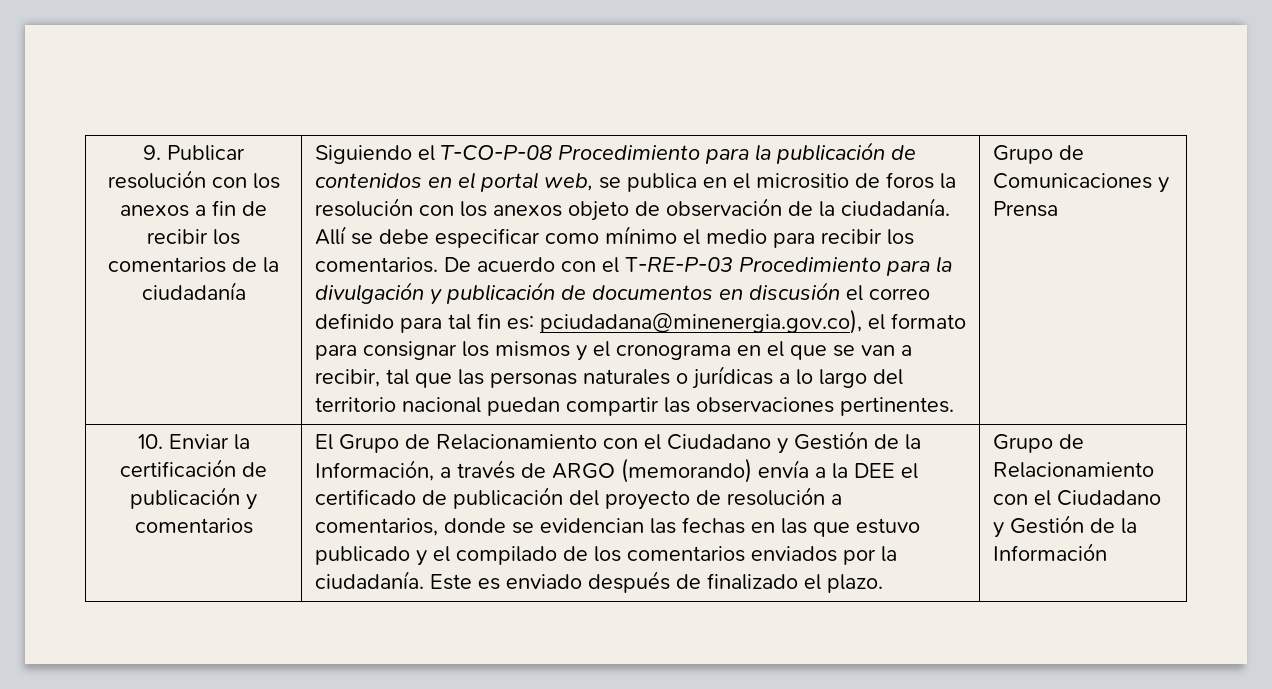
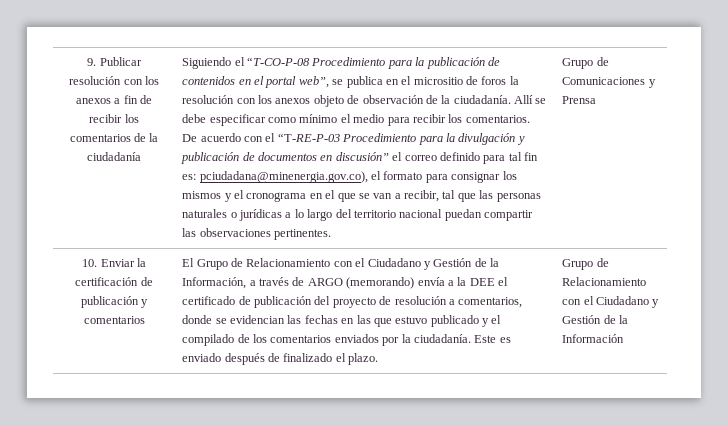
[440,145,552,160] T-CO-P-08 -> [247,57,311,66] “T-CO-P-08
[543,173,593,191] web, -> [298,76,329,88] web”,
[624,257,733,272] T-RE-P-03 -> [277,133,340,142] “T-RE-P-03
[748,282,840,300] discusión -> [335,152,389,161] discusión”

